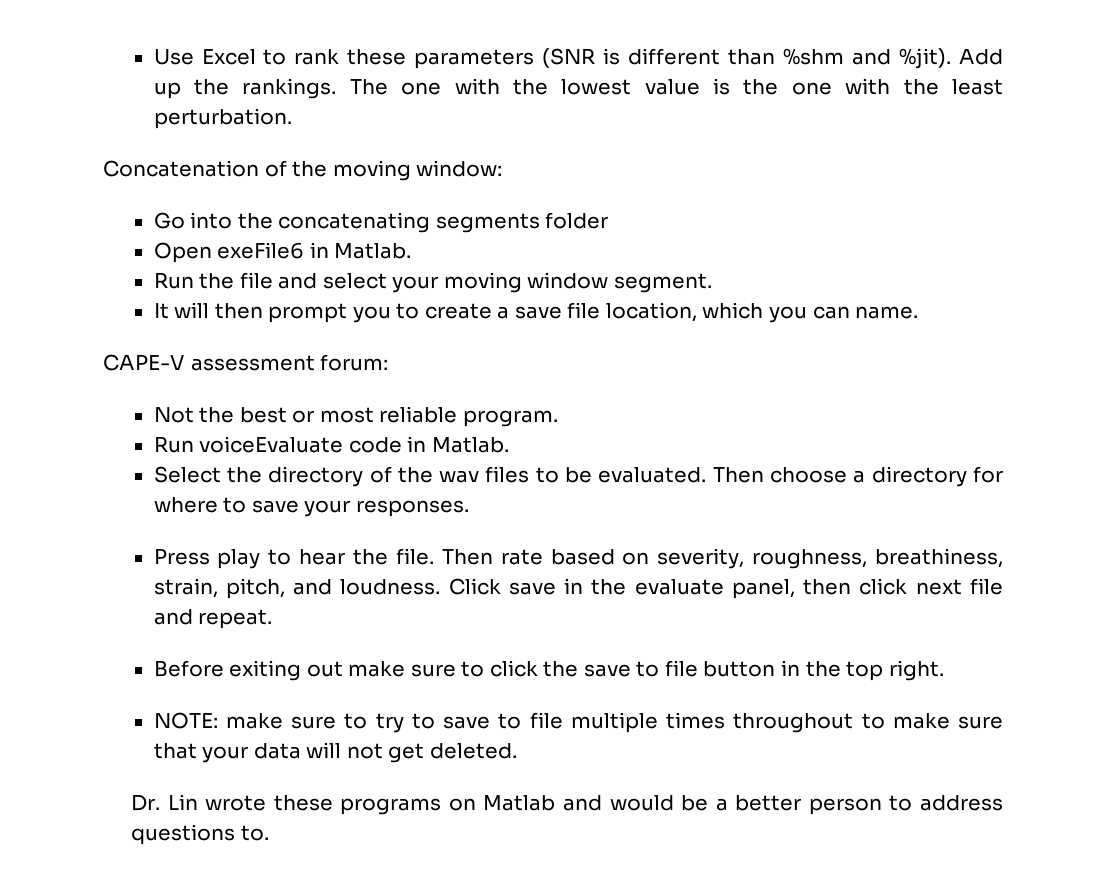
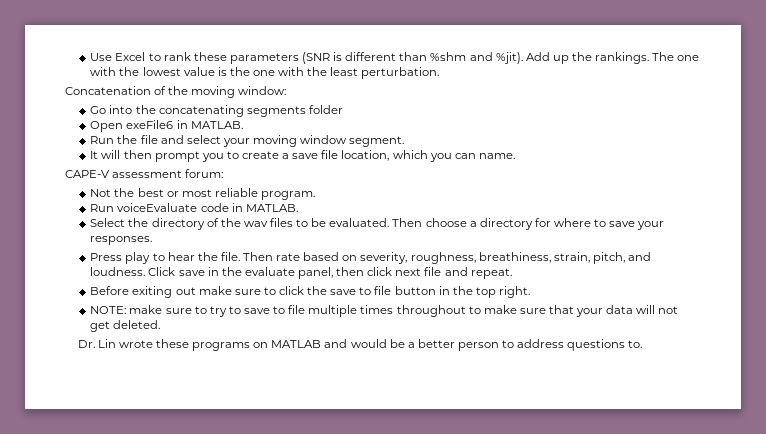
[334,243,412,259] Matlab. -> [190,121,243,129] MATLAB.
[431,437,509,453] Matlab. -> [245,204,298,212] MATLAB.
[483,795,556,811] Matlab -> [271,340,322,348] MATLAB

